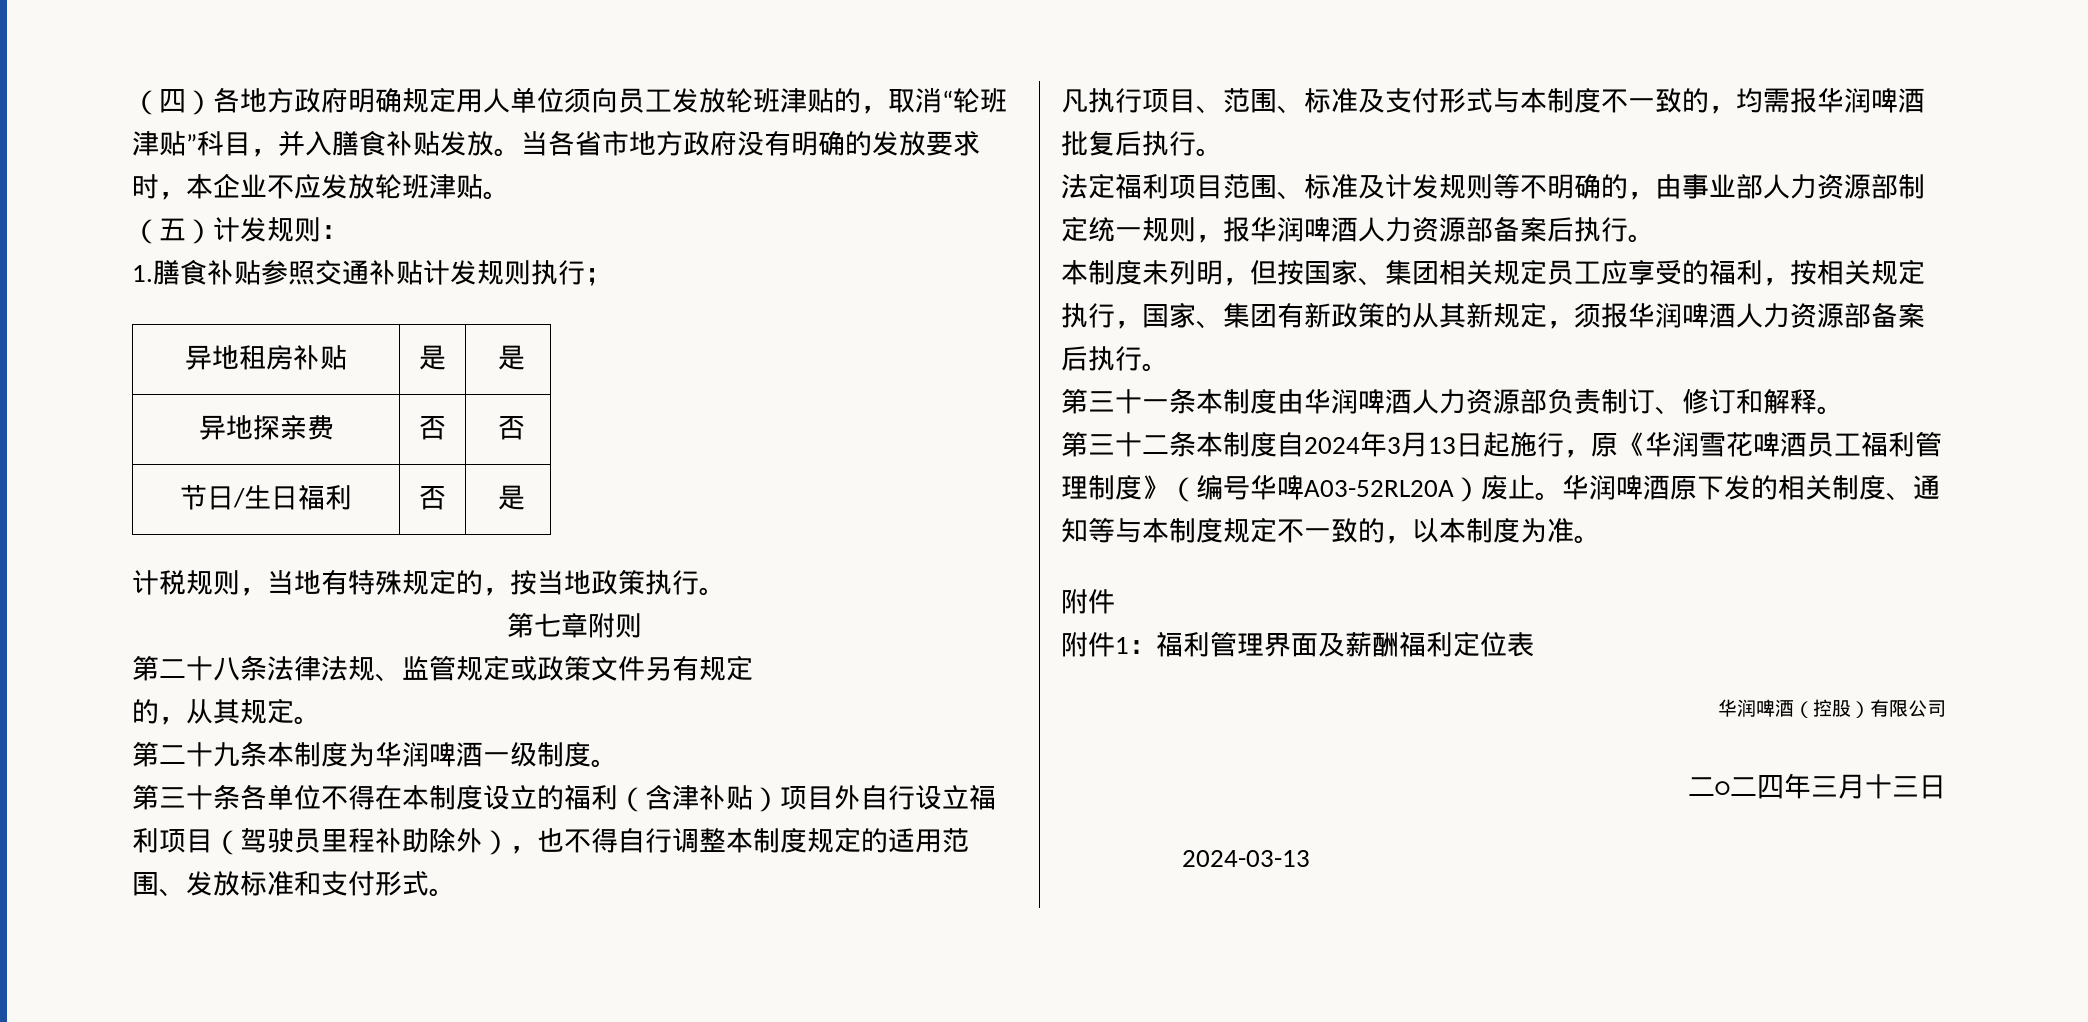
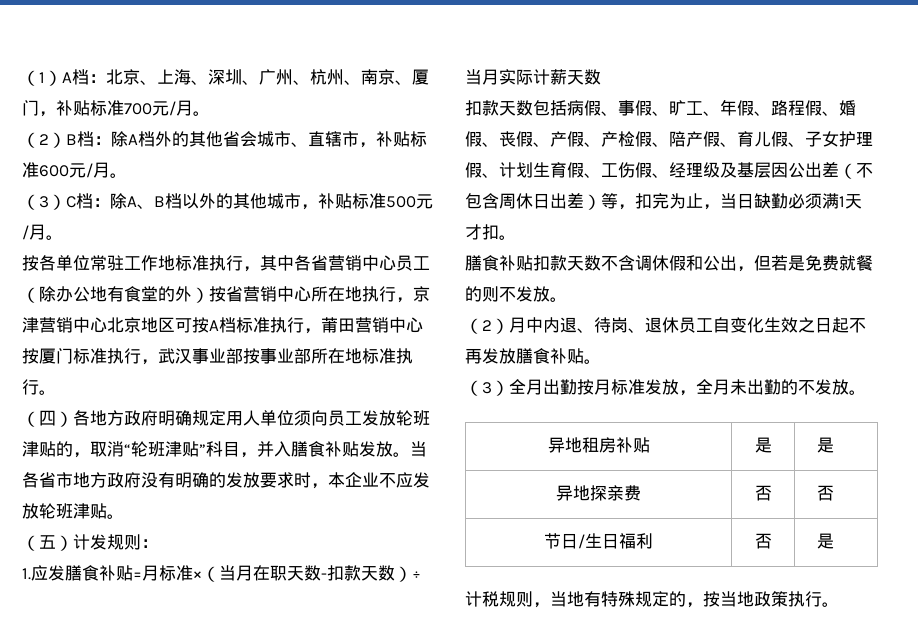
[132,90,159,115] （ -> [22,69,429,86] [22,100,210,117] [22,131,427,148] [22,162,127,178] [22,193,433,210] [22,224,63,240] [22,255,430,272] [22,286,430,303] [22,317,423,334] [22,348,413,365] [22,379,56,395] [22,411,39,427] （1）A档：北京、上海、深圳、广州、杭州、南京、厦门，补贴标准700元/月。 // （2）B档：除A档外的其他省会城市、直辖市，补贴标准600元/月。 // （3）C档：除A、B档以外的其他城市，补贴标准500元/月。 // 按各单位常驻工作地标准执行，其中各省营销中心员工（除办公地有食堂的外）按省营销中心所在地执行，京津营销中心北京地区可按A档标准执行，莆田营销中心按厦门标准执行，武汉事业部按事业部所在地标准执行。 // （
[153,259,612,286] 膳食补贴参照交通补贴计发规则执行； -> [31,565,421,582] [465,69,601,85] [465,99,856,116] [465,131,873,147] [465,162,873,179] [465,193,862,210] [465,224,516,240] [465,255,873,272] [465,286,567,302] [465,317,866,334] [465,348,601,364] [465,379,866,396] 应发膳食补贴=月标准×（当月在职天数-扣款天数）÷当月实际计薪天数 // 扣款天数包括病假、事假、旷工、年假、路程假、婚假、丧假、产假、产检假、陪产假、育儿假、子女护理假、计划生育假、工伤假、经理级及基层因公出差（不包含周休日出差）等，扣完为止，当日缺勤必须满1天才扣。 // 膳食补贴扣款天数不含调休假和公出，但若是免费就餐的则不发放。 // （2）月中内退、待岗、退休员工自变化生效之日起不再发放膳食补贴。 // （3）全月出勤按月标准发放，全月未出勤的不发放。
[507,612,642,638] [132,655,753,682] [132,698,321,725] [132,741,618,768] [132,784,996,812] [132,827,969,855] [132,871,456,897] [1061,88,1925,114] [1061,131,1223,157] [1061,173,1925,200] [1061,216,1655,243] [1061,259,1925,286] [1061,302,1925,329] [1061,346,1169,372] [1061,388,1844,415] [1061,431,1942,458] [1061,475,1940,502] [1061,517,1601,544] [1061,589,1115,614] [1061,631,1534,657] [1718,699,1946,718] [1688,773,1946,799] [1182,850,1311,867] // 第七章附则 // 第二十八条法律法规、监管规定或政策文件另有规定 // 的，从其规定。 // 第二十九条本制度为华润啤酒一级制度。 // 第三十条各单位不得在本制度设立的福利（含津补贴）项目外自行设立福利项目（驾驶员里程补助除外），也不得自行调整本制度规定的适用范围、发放标准和支付形式。 // 凡执行项目、范围、标准及支付形式与本制度不一致的，均需报华润啤酒批复后执行。 // 法定福利项目范围、标准及计发规则等不明确的，由事业部人力资源部制定统一规则，报华润啤酒人力资源部备案后执行。 // 本制度未列明，但按国家、集团相关规定员工应享受的福利，按相关规定执行，国家、集团有新政策的从其新规定，须报华润啤酒人力资源部备案后执行。 // 第三十一条本制度由华润啤酒人力资源部负责制订、修订和解释。 // 第三十二条本制度自2024年3月13日起施行，原《华润雪花啤酒员工福利管理制度》（编号华啤A03-52RL20A）废止。华润啤酒原下发的相关制度、通知等与本制度规定不一致的，以本制度为准。 // 附件 // 附件1：福利管理界面及薪酬福利定位表 // 华润啤酒（控股）有限公司 // 二○二四年三月十三日 // 2024-03-13 -> (839, 604) none

